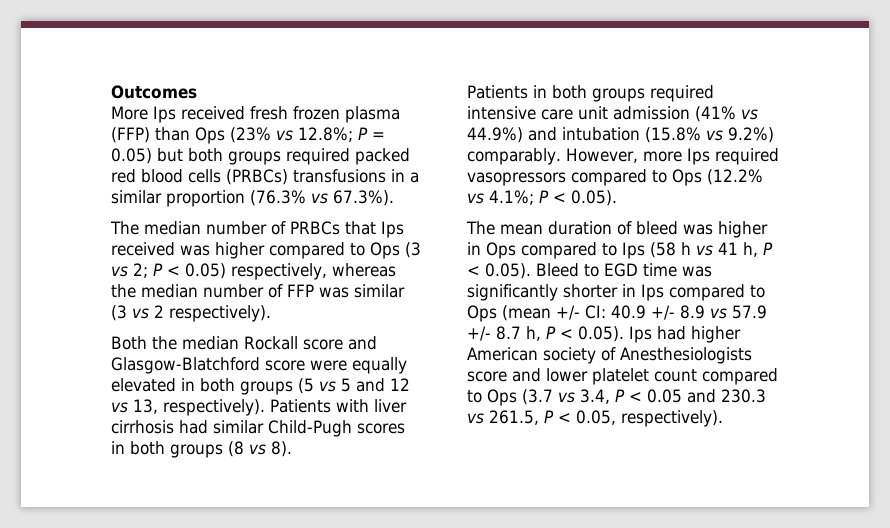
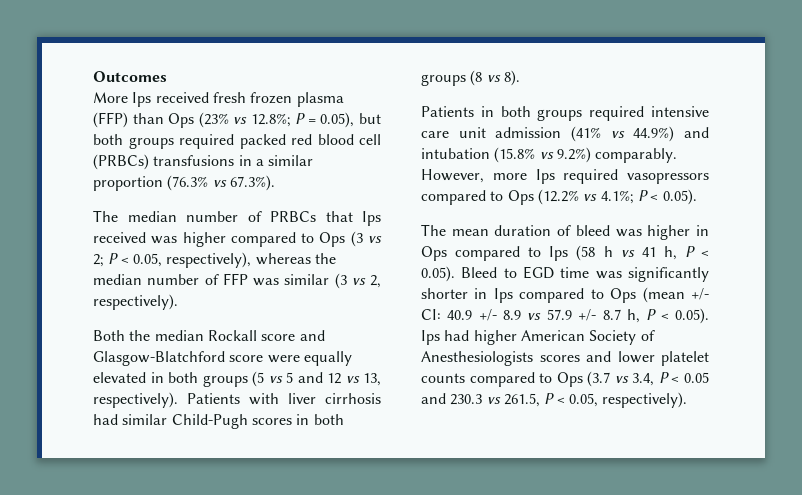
[111,148,152,164] 0.05) -> [320,112,355,128] 0.05),
[188,169,221,183] cells -> [359,134,381,145] cell
[185,263,327,280] 0.05) respectively, -> [132,252,252,268] 0.05, respectively),
[154,305,164,318] 2 -> [370,275,381,288] 2,
[543,347,596,364] society -> [589,330,637,345] Society
[467,371,507,382] score -> [539,355,580,362] scores
[654,369,697,382] count -> [421,373,465,383] counts

